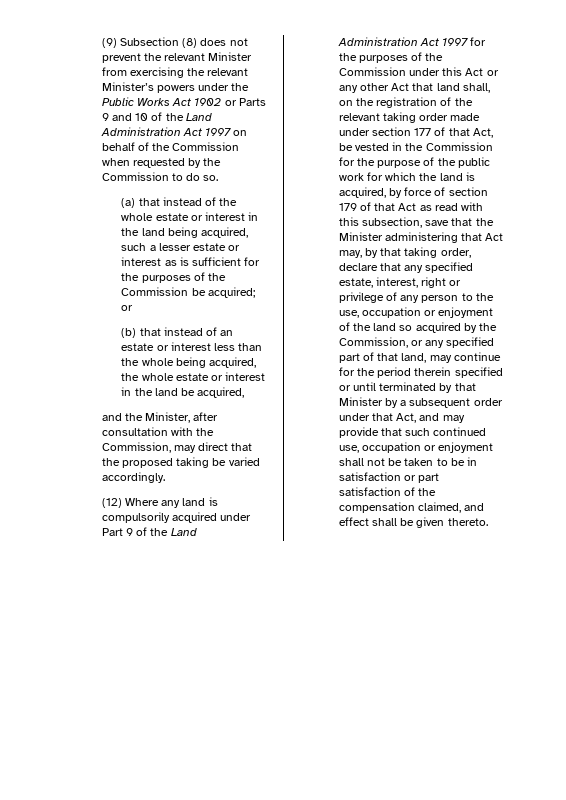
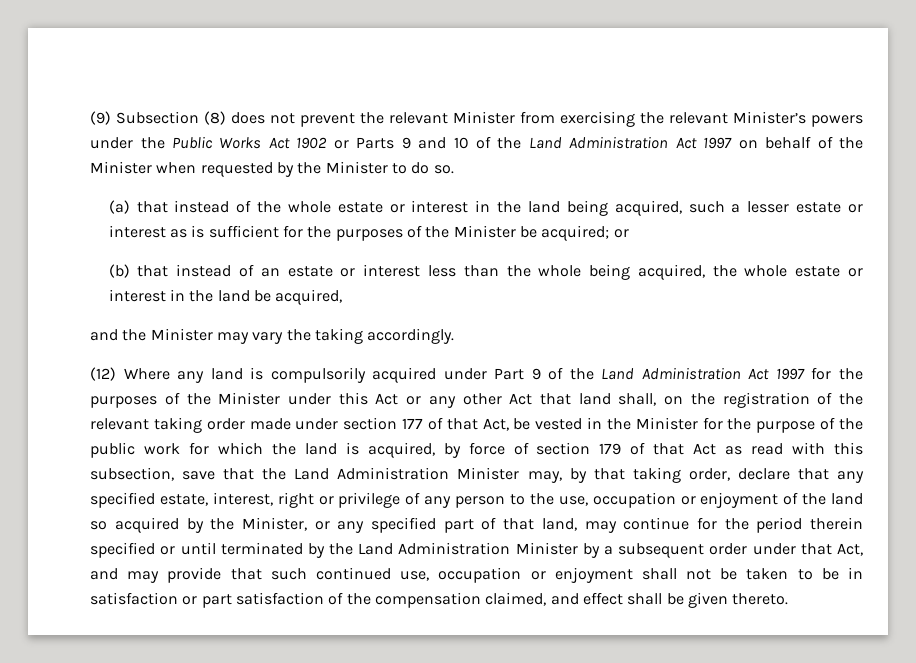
[172,142,240,151] Commission -> [90,161,153,174] Minister
[101,172,169,181] Commission -> [325,161,388,174] Minister
[121,287,189,296] Commission -> [453,225,516,238] Minister
[145,412,219,423] [101,427,215,436] [101,442,253,453] [101,457,260,468] Minister, after consultation with the Commission, may direct that the proposed taking be varied -> [150,328,364,344] Minister may vary the taking
[338,67,406,76] Commission -> [218,392,281,405] Minister
[425,142,493,151] Commission -> [635,417,698,430] Minister
[338,232,504,243] Minister administering that Act -> [294,467,520,480] Land Administration Minister
[338,337,408,348] Commission, -> [241,517,307,531] Minister,
[454,383,476,391] that -> [329,542,511,555] the Land Administration

